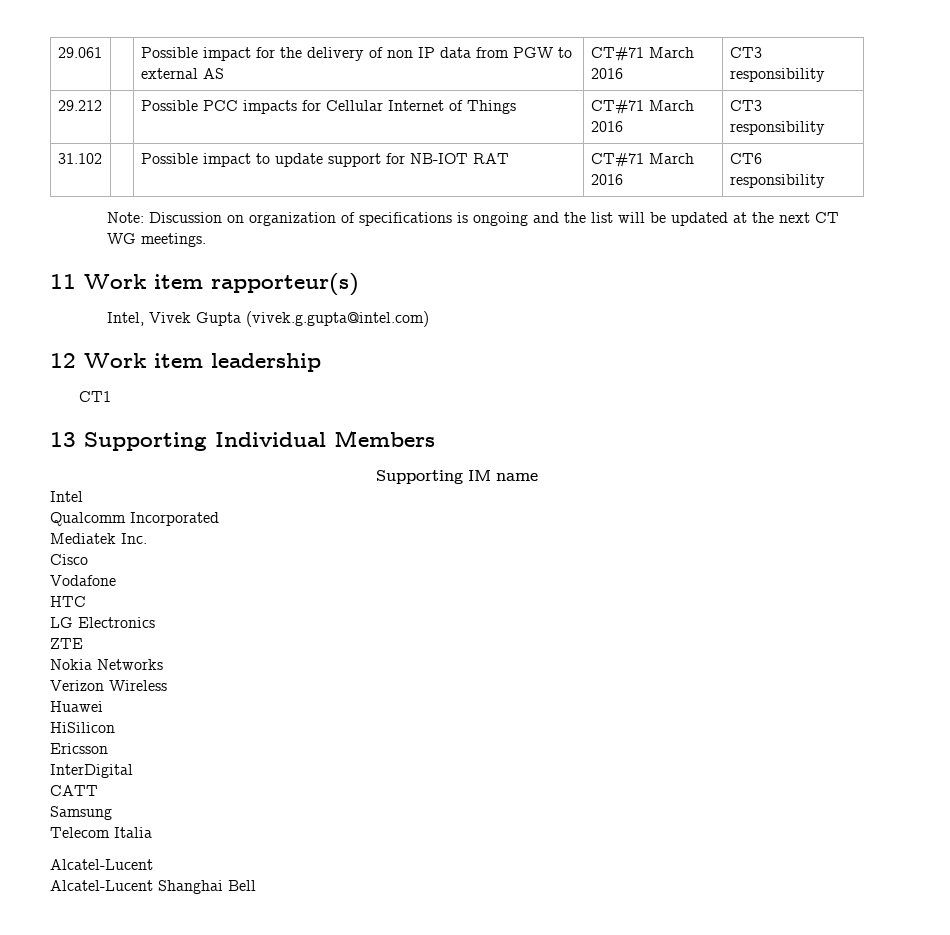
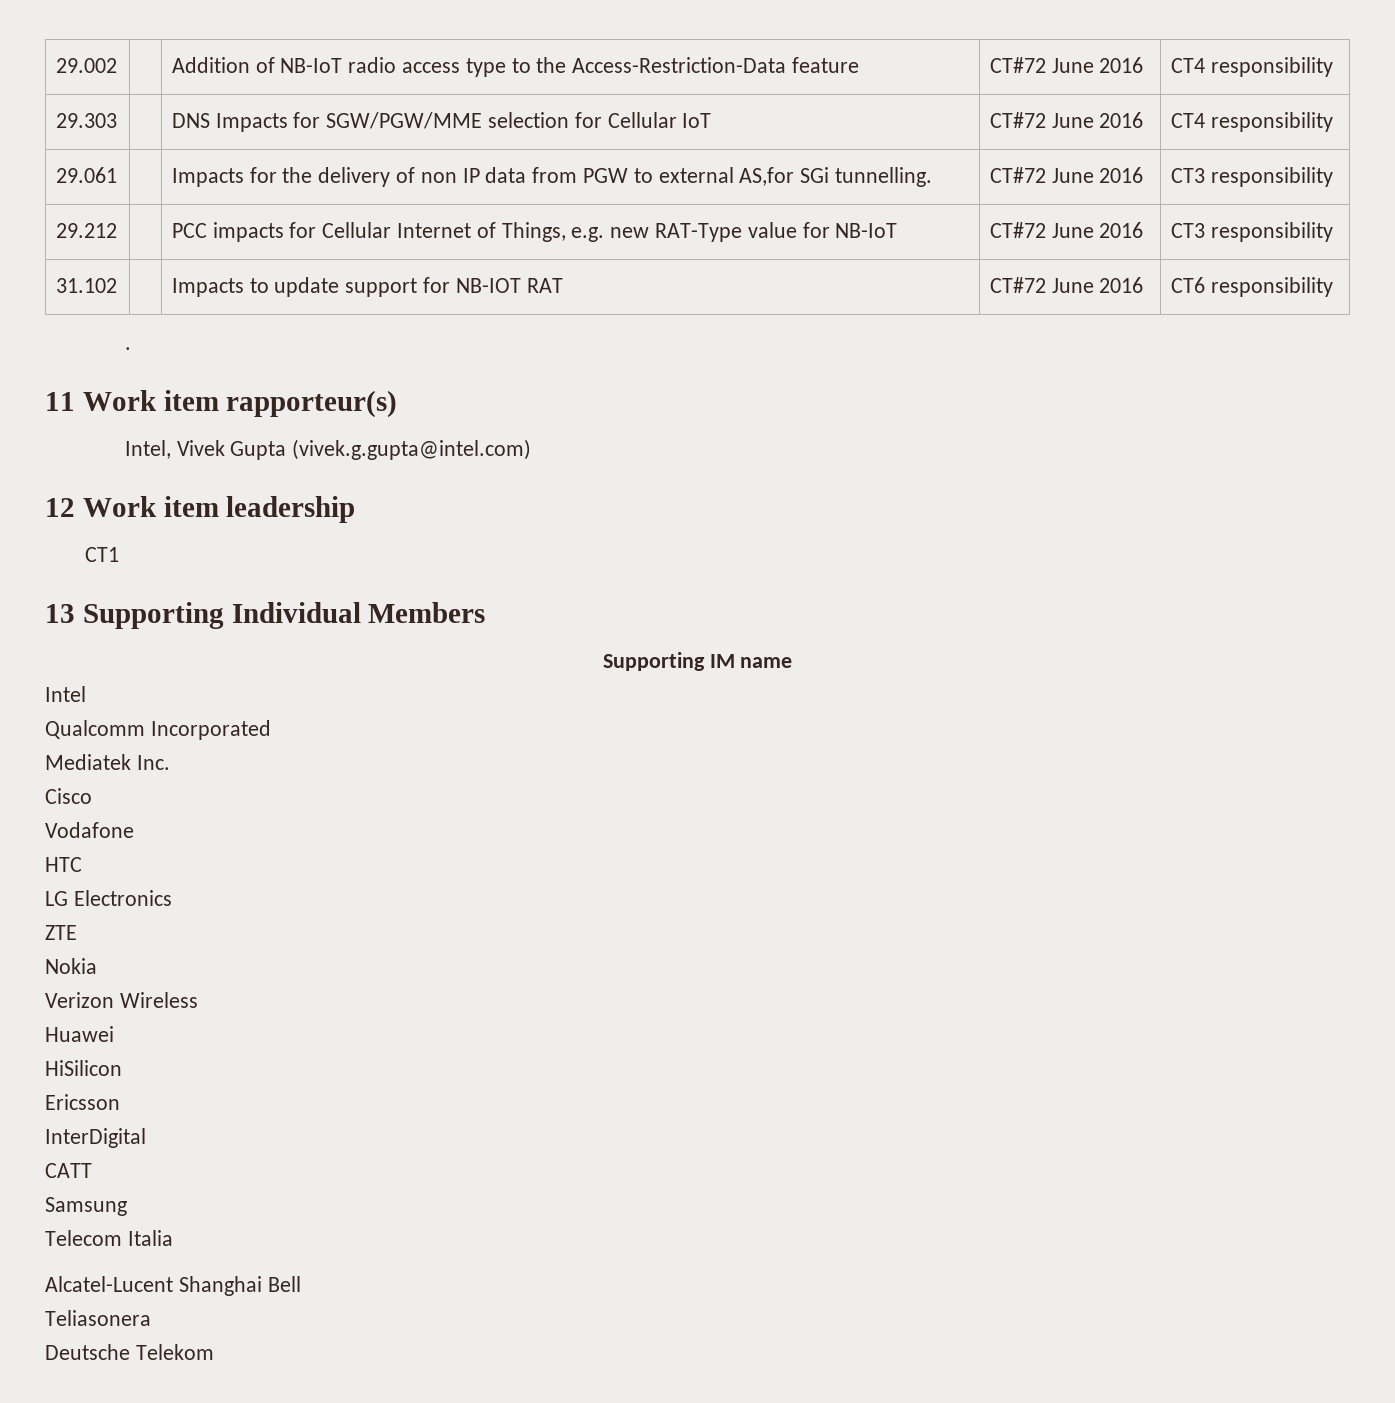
(57, 52) none -> [55,58,117,73] [171,57,859,77] [989,57,1144,73] [1170,57,1333,77] [55,113,117,128] [171,112,712,132] [989,112,1144,128] [1170,112,1333,132] 29.002 | | Addition of NB-IoT radio access type to the Access-Restriction-Data feature | CT#72 June 2016 | CT4 responsibility // 29.303 | | DNS Impacts for SGW/PGW/MME selection for Cellular IoT | CT#72 June 2016 | CT4 responsibility //
[140,47,251,61] Possible impact -> [171,168,244,187] Impacts
[202,68,224,79] [590,47,694,61] AS | CT#71 March -> [739,167,932,187] [989,167,1094,183] AS,for SGi tunnelling. | CT#72 June
[140,100,198,111] Possible -> (117, 230) none
[466,100,516,114] [590,100,694,114] Things | CT#71 March -> [501,222,898,242] [989,222,1094,238] Things, e.g. new RAT-Type value for NB-IoT | CT#72 June
[140,153,251,167] Possible impact -> [171,278,244,297] Impacts
[590,153,694,167] CT#71 March -> [989,277,1094,293] CT#72 June
[107,212,840,226] [107,233,207,247] Note: Discussion on organization of specifications is ongoing and the list will be updated at the next CT WG meetings. -> [124,347,131,350] .
[97,659,163,670] Networks -> (97, 966) none
[50,880,153,891] // Alcatel-Lucent -> (173, 1284) none
(256, 885) none -> [45,1310,151,1326] [45,1344,214,1360] // Teliasonera // Deutsche Telekom

